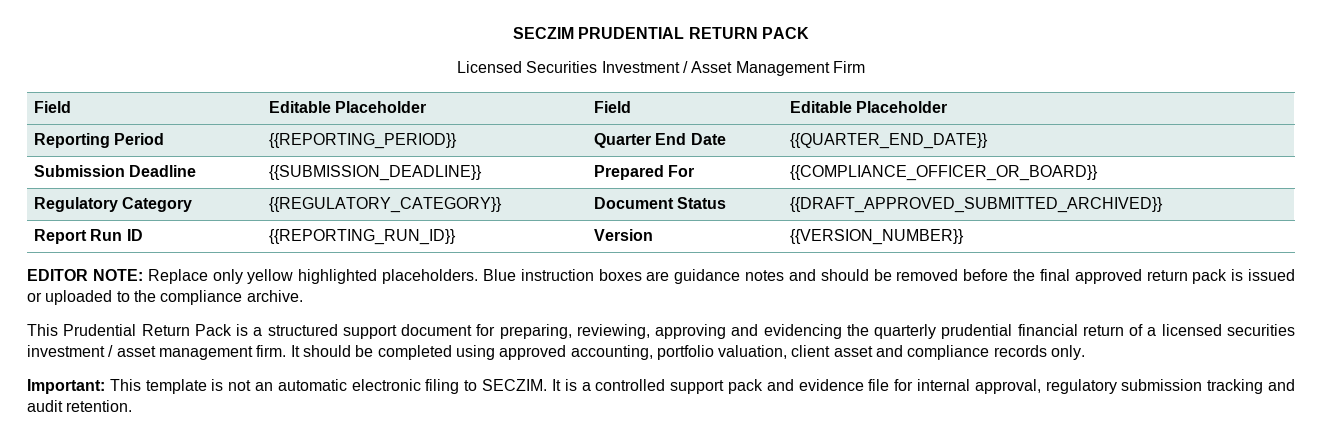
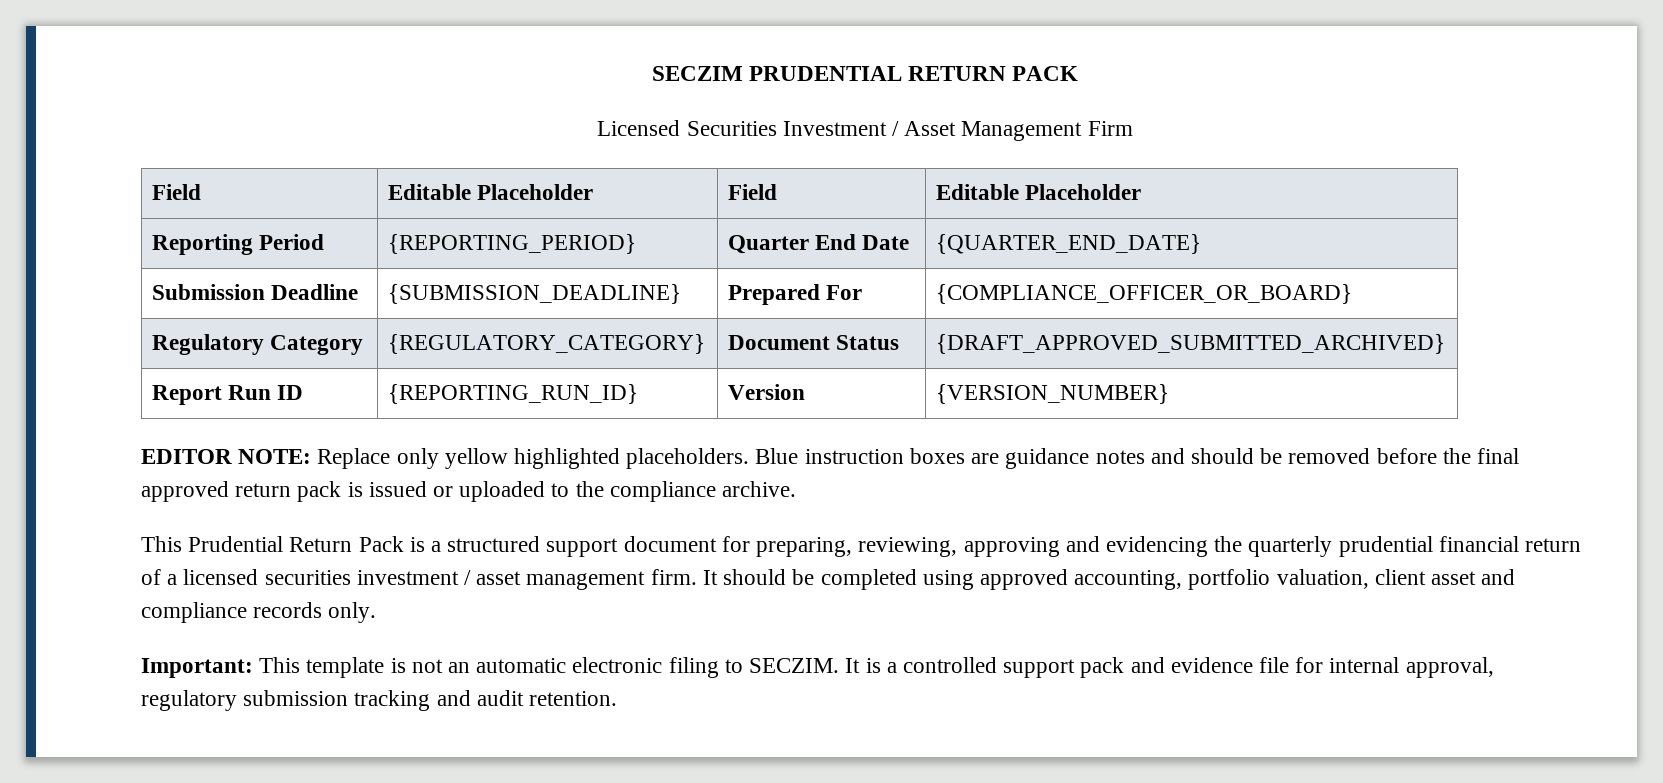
[268,133,457,149] {{REPORTING_PERIOD}} -> [388,234,637,254] {REPORTING_PERIOD}
[789,133,988,149] {{QUARTER_END_DATE}} -> [936,234,1202,254] {QUARTER_END_DATE}
[268,165,482,181] {{SUBMISSION_DEADLINE}} -> [388,284,682,304] {SUBMISSION_DEADLINE}
[789,165,1098,181] {{COMPLIANCE_OFFICER_OR_BOARD}} -> [936,284,1353,304] {COMPLIANCE_OFFICER_OR_BOARD}
[268,197,502,213] {{REGULATORY_CATEGORY}} -> [388,334,706,354] {REGULATORY_CATEGORY}
[789,197,1163,213] {{DRAFT_APPROVED_SUBMITTED_ARCHIVED}} -> [936,334,1446,354] {DRAFT_APPROVED_SUBMITTED_ARCHIVED}
[268,229,456,245] {{REPORTING_RUN_ID}} -> [388,384,639,404] {REPORTING_RUN_ID}
[789,229,964,245] {{VERSION_NUMBER}} -> [936,384,1170,404] {VERSION_NUMBER}

